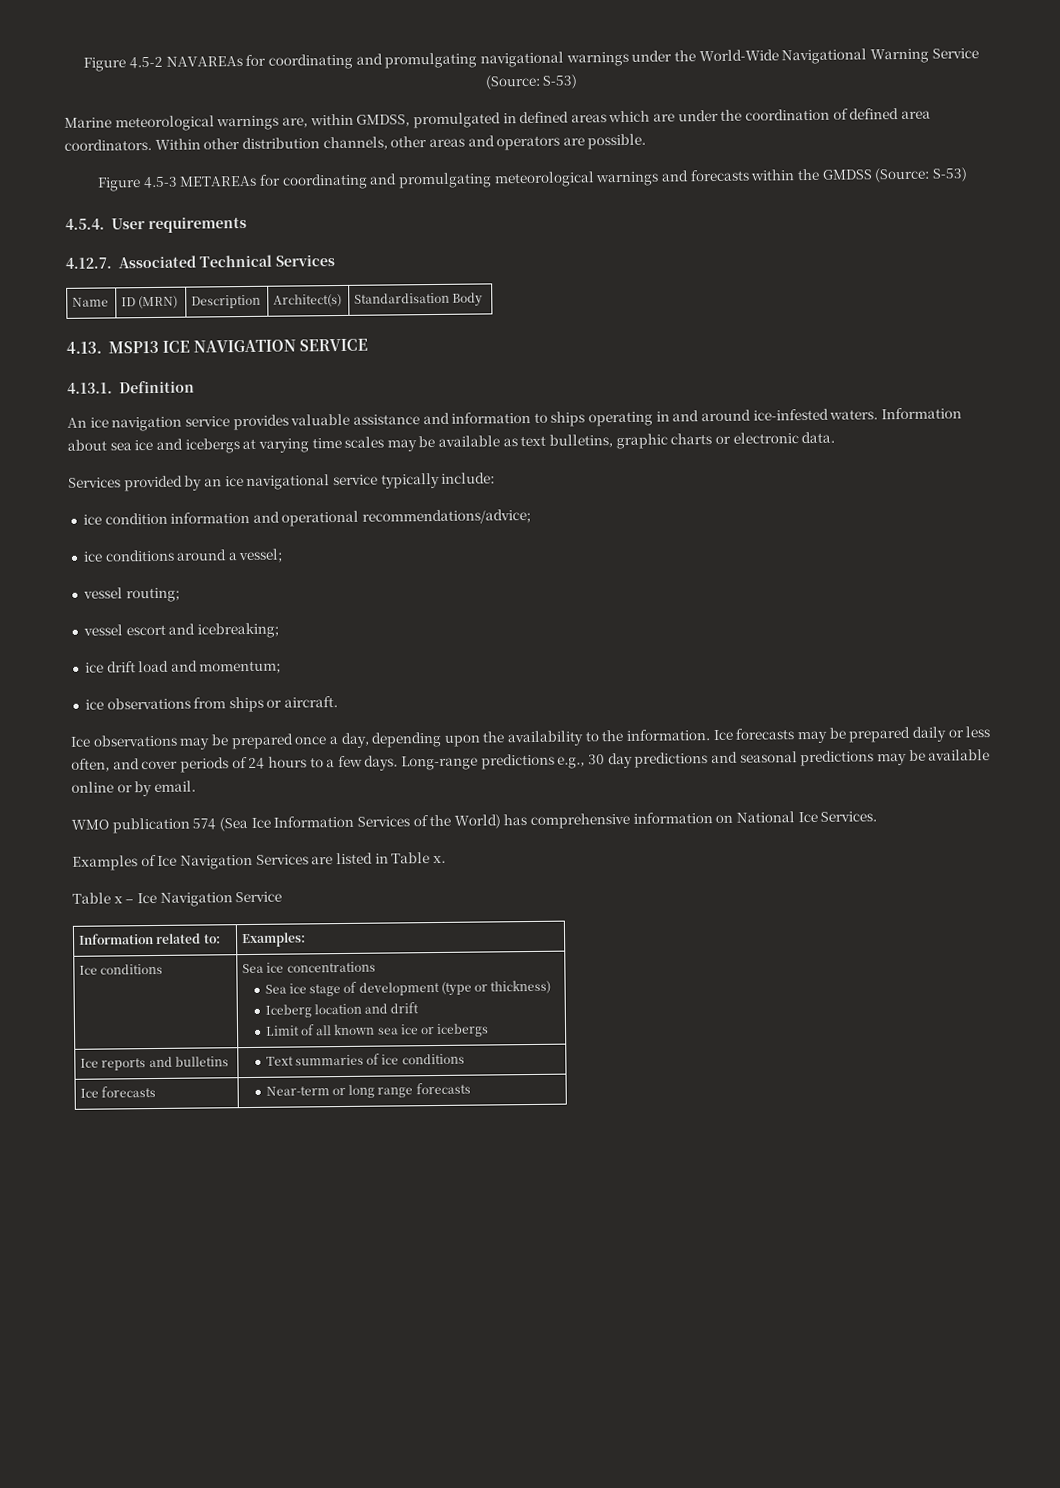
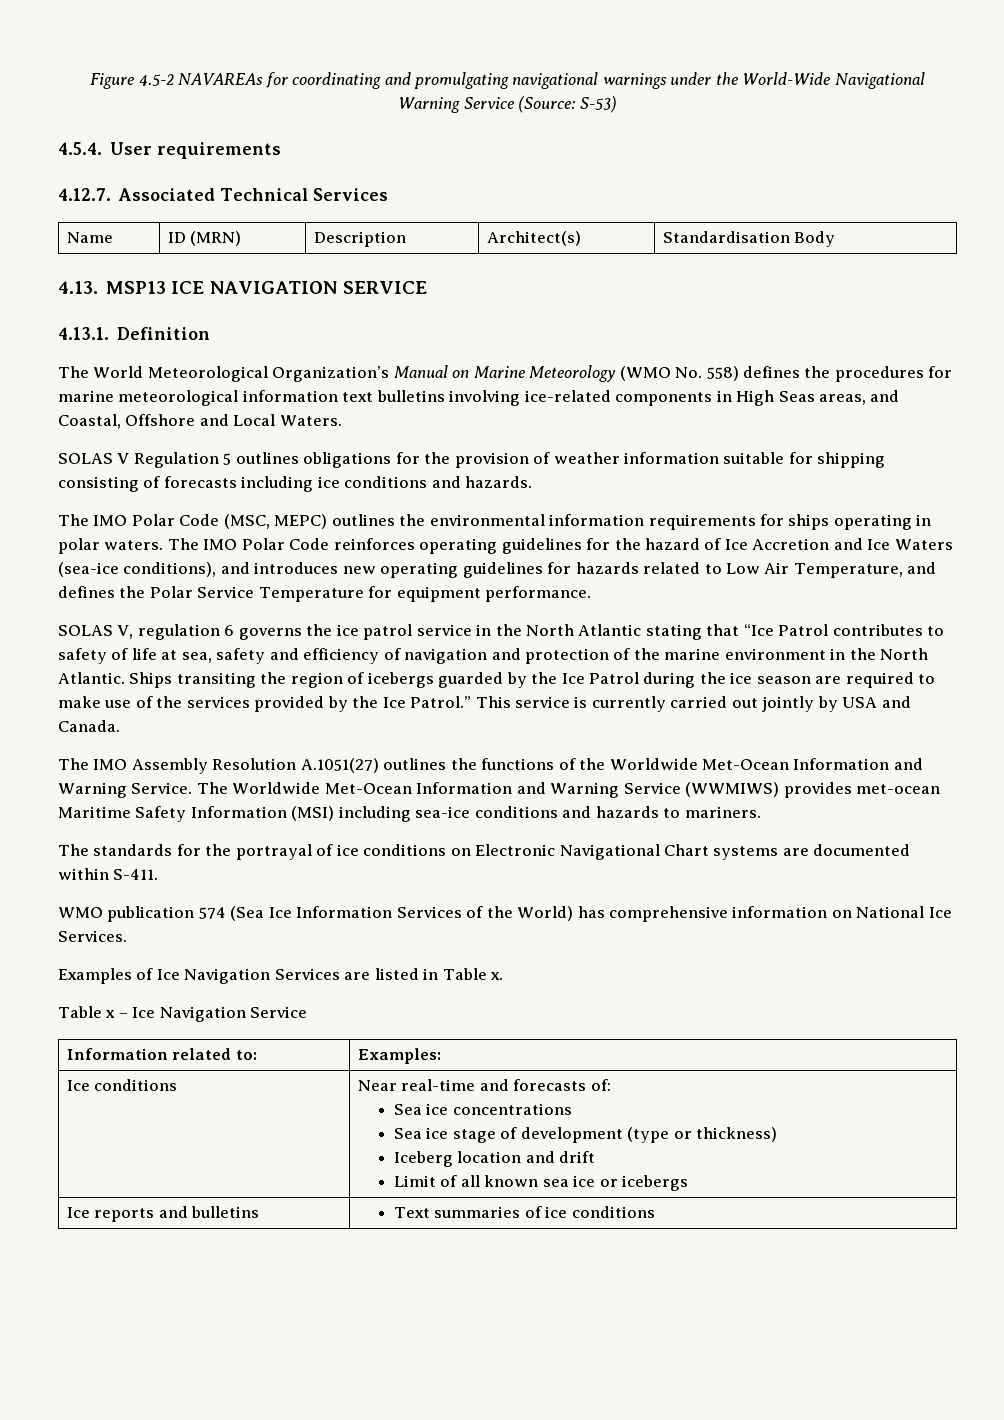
[64,108,931,132] [64,133,647,151] [97,167,968,192] // Marine meteorological warnings are, within GMDSS, promulgated in defined areas which are under the coordination of defined area coordinators. Within other distribution channels, other areas and operators are possible. // Figure 4.5-3 METAREAs for coordinating and promulgating meteorological warnings and forecasts within the GMDSS (Source: S-53) -> (617, 104) none
[67,407,962,432] [67,431,836,454] [68,472,496,492] [82,508,532,527] [82,548,284,564] [82,587,180,603] [82,622,279,639] [84,660,282,675] [84,696,339,713] [70,726,991,750] [71,749,991,773] [71,780,196,797] An ice navigation service provides valuable assistance and information to ships operating in and around ice-infested waters. Information about sea ice and icebergs at varying time scales may be available as text bulletins, graphic charts or electronic data. // Services provided by an ice navigational service typically include: // ice condition information and operational recommendations/advice; // ice conditions around a vessel; // vessel routing; // vessel escort and icebreaking; // ice drift load and momentum; // ice observations from ships or aircraft. // Ice observations may be prepared once a day, depending upon the availability to the information. Ice forecasts may be prepared daily or less often, and cover periods of 24 hours to a few days. Long-range predictions e.g., 30 day predictions and seasonal predictions may be available online or by email. -> [58,365,953,382] [58,390,900,406] [58,414,342,429] [58,452,886,468] [58,476,533,492] [58,514,932,530] [58,538,953,554] [58,562,937,578] [58,586,592,602] [58,624,945,640] [58,648,929,664] [58,672,936,688] [58,696,911,712] [58,720,120,732] [58,758,923,774] [58,782,941,798] [58,806,761,822] [58,844,911,860] [58,868,159,880] The World Meteorological Organization’s Manual on Marine Meteorology (WMO No. 558) defines the procedures for marine meteorological information text bulletins involving ice-related components in High Seas areas, and Coastal, Offshore and Local Waters. // SOLAS V Regulation 5 outlines obligations for the provision of weather information suitable for shipping consisting of forecasts including ice conditions and hazards. // The IMO Polar Code (MSC, MEPC) outlines the environmental information requirements for ships operating in polar waters. The IMO Polar Code reinforces operating guidelines for the hazard of Ice Accretion and Ice Waters (sea-ice conditions), and introduces new operating guidelines for hazards related to Low Air Temperature, and defines the Polar Service Temperature for equipment performance. // SOLAS V, regulation 6 governs the ice patrol service in the North Atlantic stating that “Ice Patrol contributes to safety of life at sea, safety and efficiency of navigation and protection of the marine environment in the North Atlantic. Ships transiting the region of icebergs guarded by the Ice Patrol during the ice season are required to make use of the services provided by the Ice Patrol.” This service is currently carried out jointly by USA and Canada. // The IMO Assembly Resolution A.1051(27) outlines the functions of the Worldwide Met-Ocean Information and Warning Service. The Worldwide Met-Ocean Information and Warning Service (WWMIWS) provides met-ocean Maritime Safety Information (MSI) including sea-ice conditions and hazards to mariners. // The standards for the portrayal of ice conditions on Electronic Navigational Chart systems are documented within S-411.
(164, 969) none -> [357,1079,611,1091] Near real-time and forecasts of: //
[80,1085,157,1098] [265,1082,471,1098] // Ice forecasts | Near-term or long range forecasts -> (655, 1212) none

